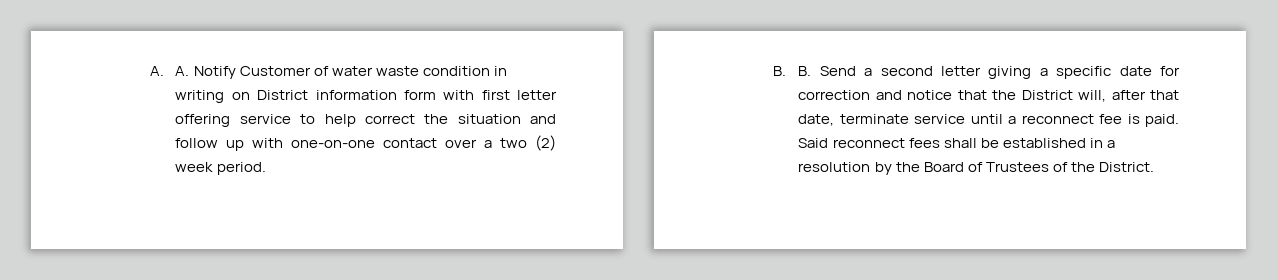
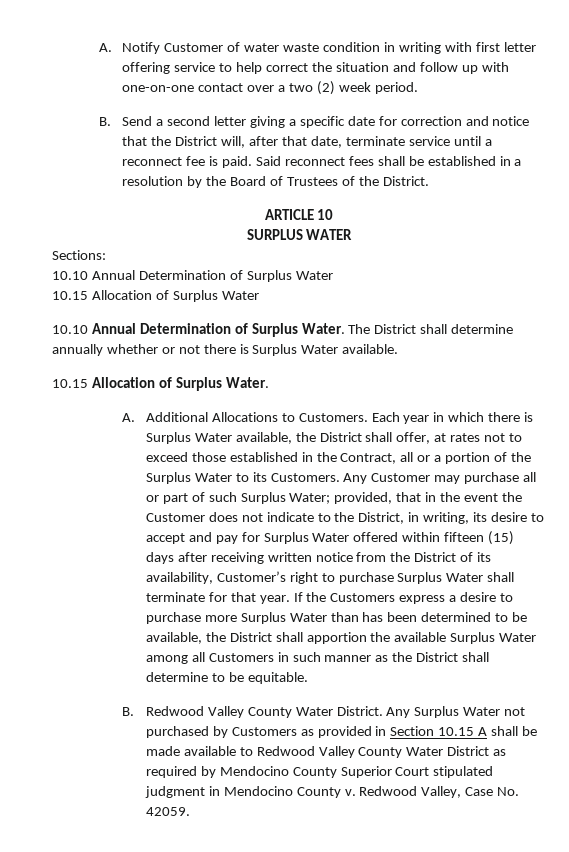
[149,66,190,76] A. A. -> [98,43,112,52] A.
[231,90,436,100] on District information form -> (441, 48) none
[798,66,812,76] B. -> (111, 121) none
(1154, 167) none -> [264,209,334,220] [246,229,353,240] [52,250,106,260] [52,270,333,282] [52,290,259,302] [52,323,514,337] [52,344,399,356] [52,377,269,391] [122,412,534,424] [145,432,523,444] [145,452,531,464] [145,472,537,484] [145,492,522,504] [145,512,544,524] [145,531,515,545] [145,552,492,564] [145,571,515,584] [145,592,514,604] [145,612,528,624] [145,632,537,644] [145,652,490,664] [145,672,308,684] [122,706,526,718] [145,726,538,738] [145,746,507,758] [145,766,494,778] [144,786,520,798] [145,807,190,816] // ARTICLE 10 // SURPLUS WATER // Sections: // 10.10 Annual Determination of Surplus Water // 10.15 Allocation of Surplus Water // 10.10 Annual Determination of Surplus Water. The District shall determine annually whether or not there is Surplus Water available. // 10.15 Allocation of Surplus Water. // A. Additional Allocations to Customers. Each year in which there is Surplus Water available, the District shall offer, at rates not to exceed those established in the Contract, all or a portion of the Surplus Water to its Customers. Any Customer may purchase all or part of such Surplus Water; provided, that in the event the Customer does not indicate to the District, in writing, its desire to accept and pay for Surplus Water offered within fifteen (15) days after receiving written notice from the District of its availability, Customer’s right to purchase Surplus Water shall terminate for that year. If the Customers express a desire to purchase more Surplus Water than has been determined to be available, the District shall apportion the available Surplus Water among all Customers in such manner as the District shall determine to be equitable. // B. Redwood Valley County Water District. Any Surplus Water not purchased by Customers as provided in Section 10.15 A shall be made available to Redwood Valley County Water District as required by Mendocino County Superior Court stipulated judgment in Mendocino County v. Redwood Valley, Case No. 42059.

